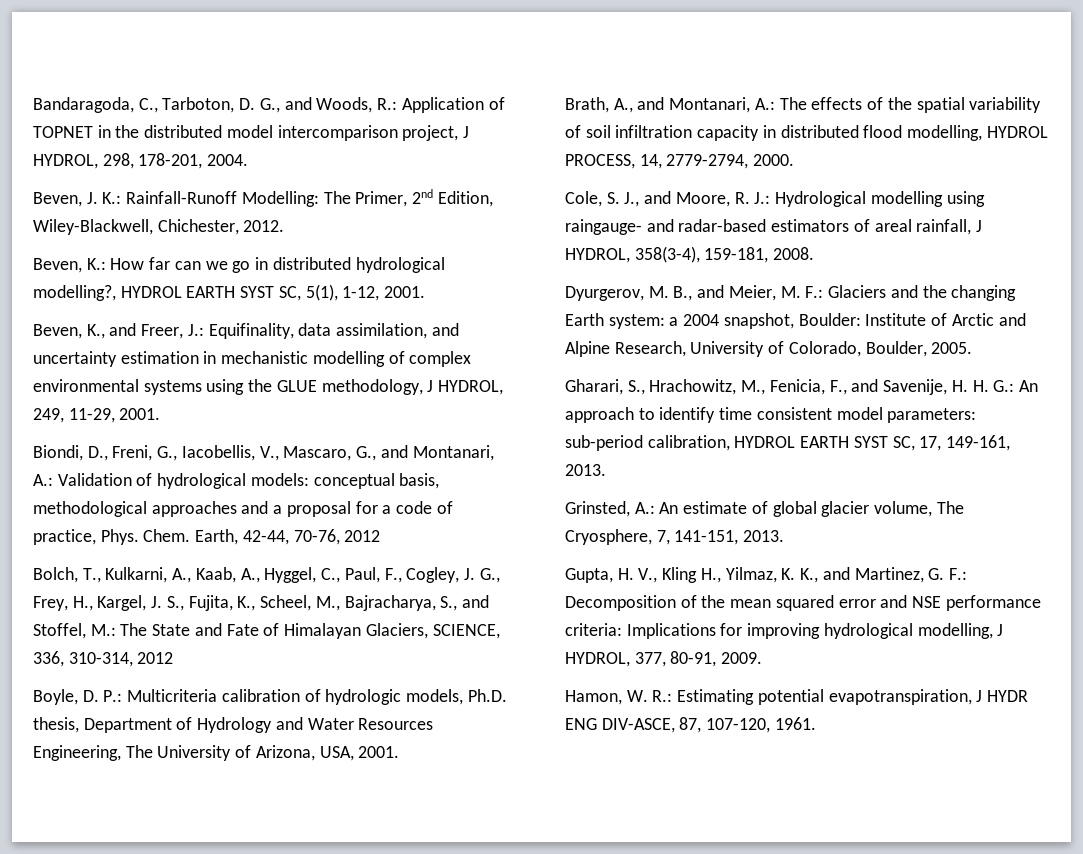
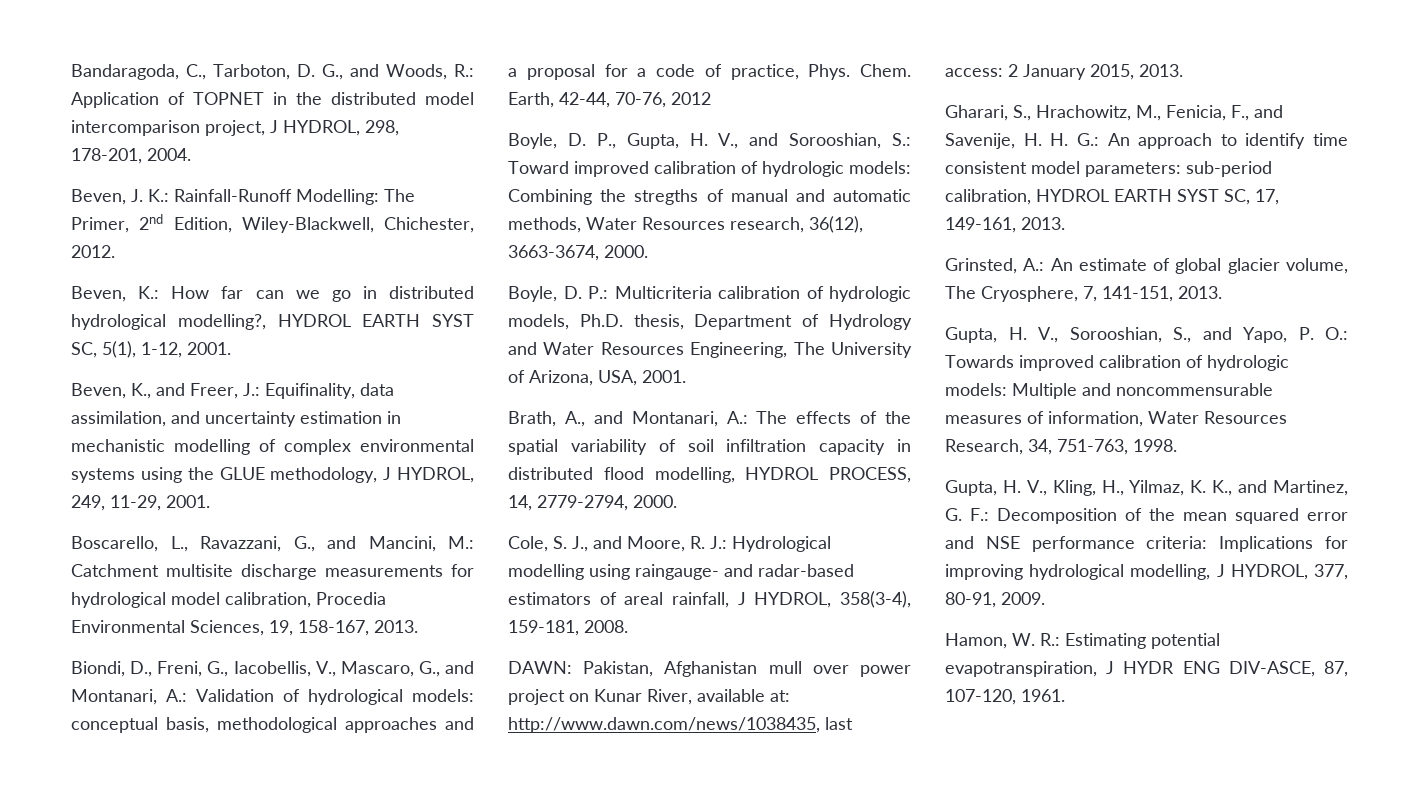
(161, 414) none -> [71,536,474,552] [71,564,474,580] [71,592,386,608] [71,620,418,636] // Boscarello, L., Ravazzani, G., and Mancini, M.: Catchment multisite discharge measurements for hydrological model calibration, Procedia Environmental Sciences, 19, 158-167, 2013.
[33,567,500,583] [33,595,489,611] [33,623,500,639] [33,651,174,667] Bolch, T., Kulkarni, A., Kaab, A., Hyggel, C., Paul, F., Cogley, J. G., Frey, H., Kargel, J. S., Fujita, K., Scheel, M., Bajracharya, S., and Stoffel, M.: The State and Fate of Himalayan Glaciers, SCIENCE, 336, 310-314, 2012 -> [508,133,911,149] [508,161,911,177] [508,189,911,205] [508,216,863,233] [508,245,648,261] Boyle, D. P., Gupta, H. V., and Sorooshian, S.: Toward improved calibration of hydrologic models: Combining the stregths of manual and automatic methods, Water Resources research, 36(12), 3663-3674, 2000.
[565,285,1017,301] [565,313,1026,329] [565,341,973,357] Dyurgerov, M. B., and Meier, M. F.: Glaciers and the changing Earth system: a 2004 snapshot, Boulder: Institute of Arctic and Alpine Research, University of Colorado, Boulder, 2005. -> [508,661,911,677] [508,689,790,705] [508,717,853,733] [945,64,1183,80] DAWN: Pakistan, Afghanistan mull over power project on Kunar River, available at: http://www.dawn.com/news/1038435, last access: 2 January 2015, 2013.
[662,567,698,583] Kling -> [1069,327,1348,343] [945,355,1289,371] [945,383,1273,399] [945,411,1287,427] [945,439,1177,455] [945,480,1096,496] Sorooshian, S., and Yapo, P. O.: Towards improved calibration of hydrologic models: Multiple and noncommensurable measures of information, Water Resources Research, 34, 751-763, 1998. // Gupta, H. V., Kling,

